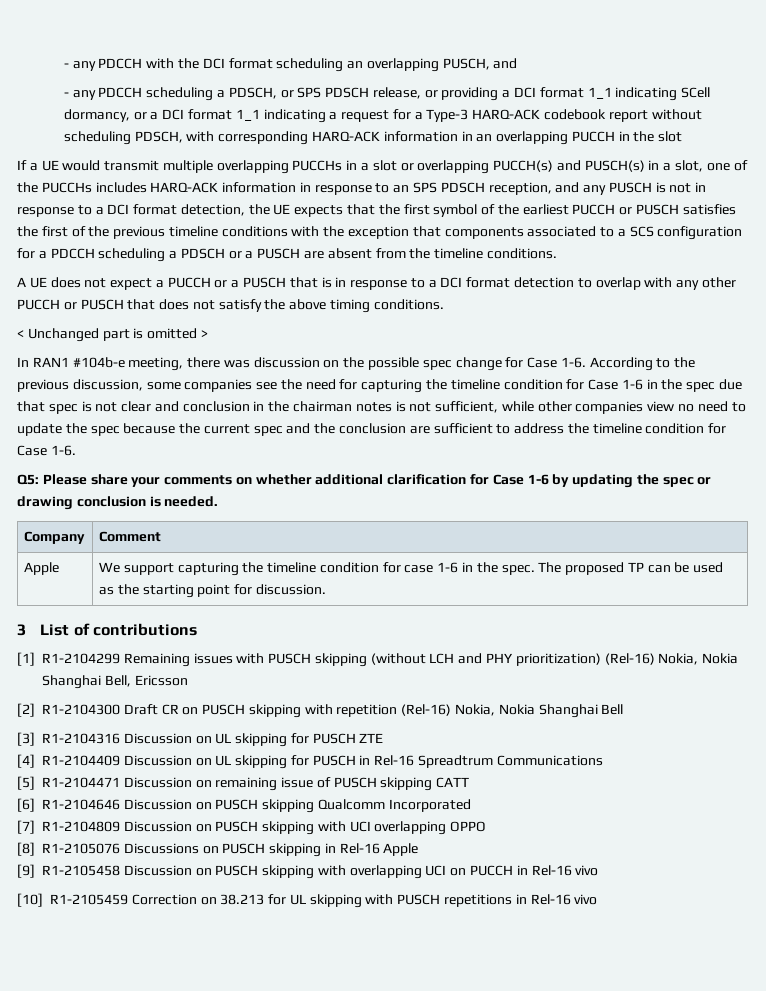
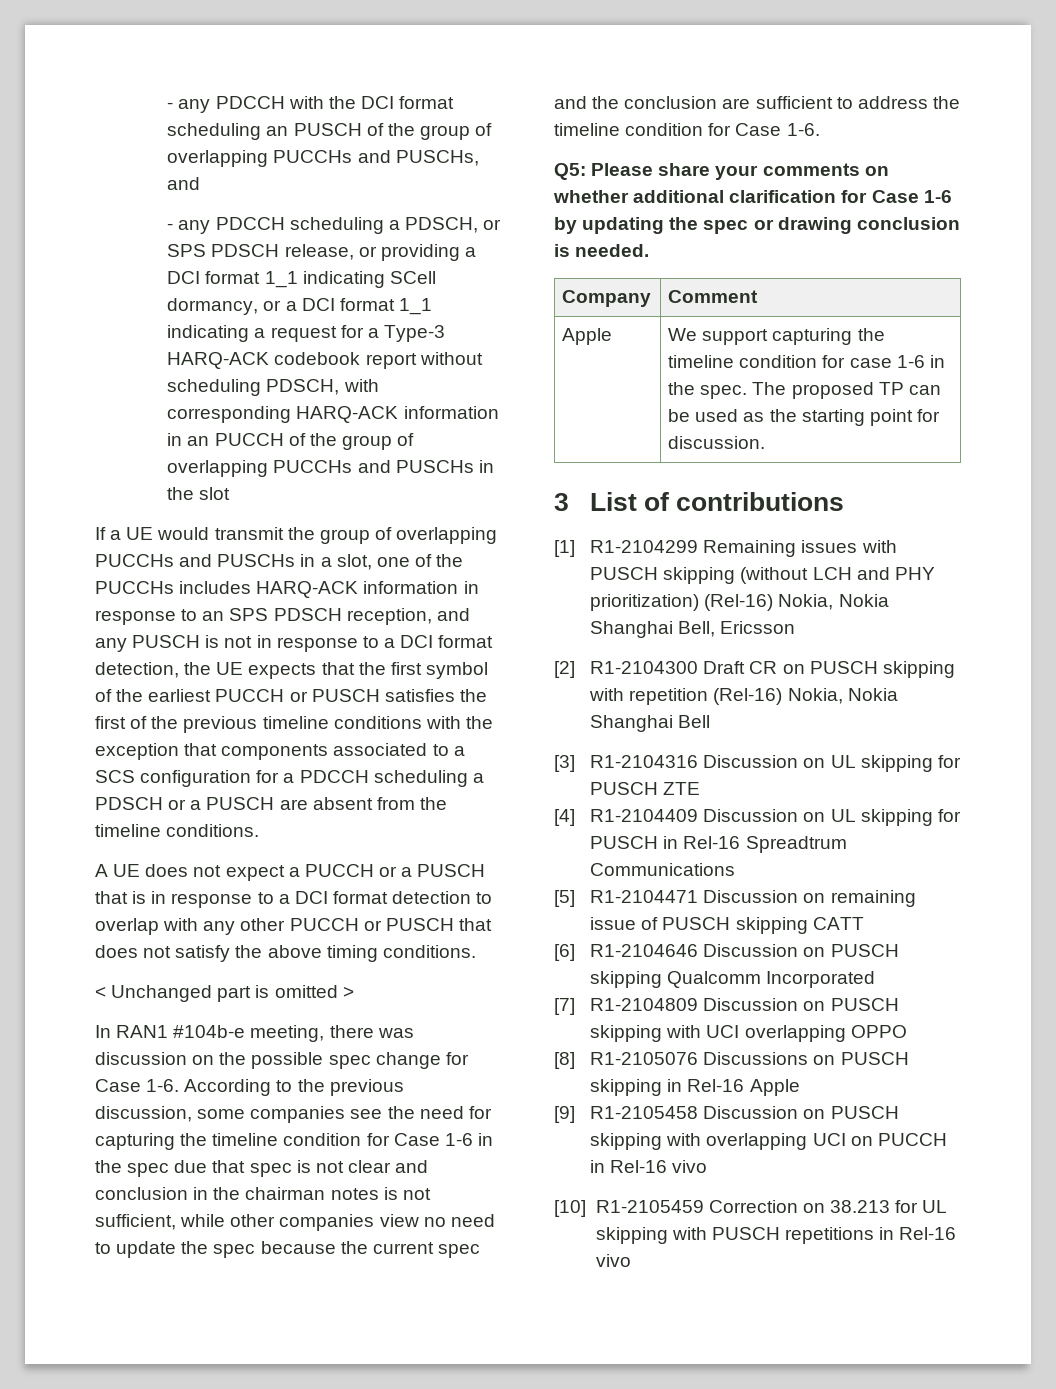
[366,58,490,72] overlapping PUSCH, -> [293,123,493,140] [167,150,479,167] PUSCH of the group of overlapping PUCCHs and PUSCHs,
[496,131,615,145] overlapping PUCCH -> [214,433,415,450] [167,460,474,477] PUCCH of the group of overlapping PUCCHs and PUSCHs
[162,160,645,174] multiple overlapping PUCCHs in a slot or overlapping PUCCH(s) and PUSCH(s) -> [287,527,498,544] [95,554,296,567] the group of overlapping PUCCHs and PUSCHs

